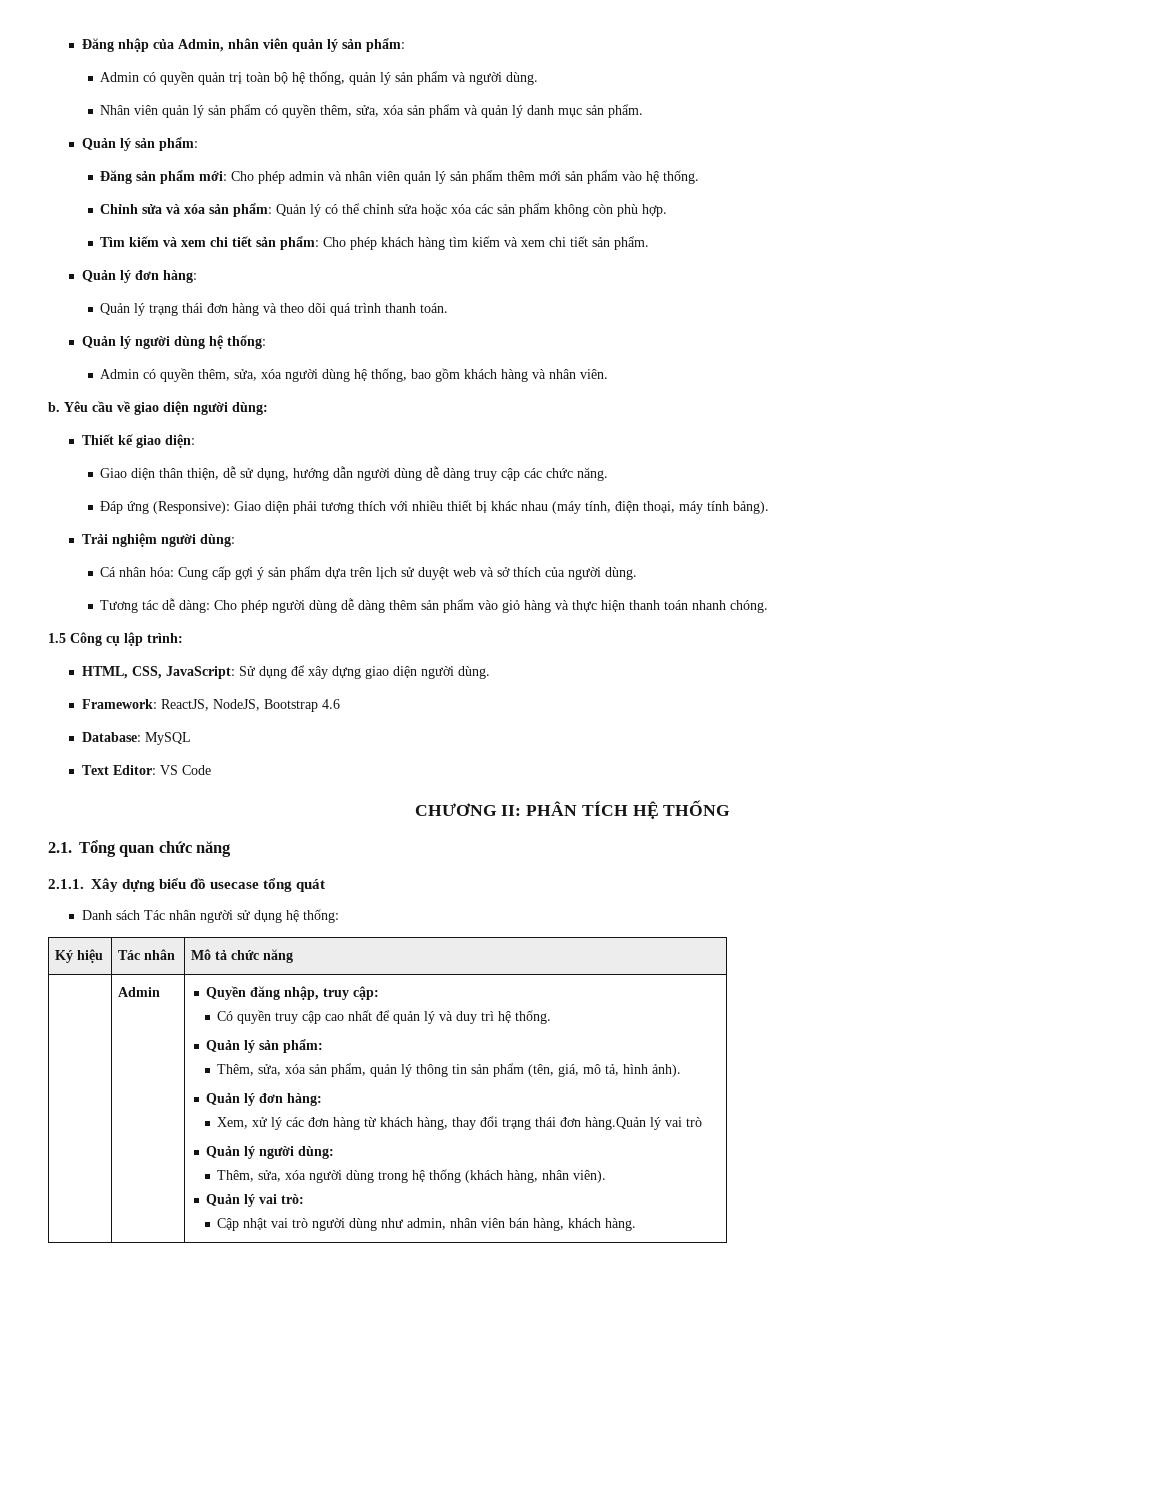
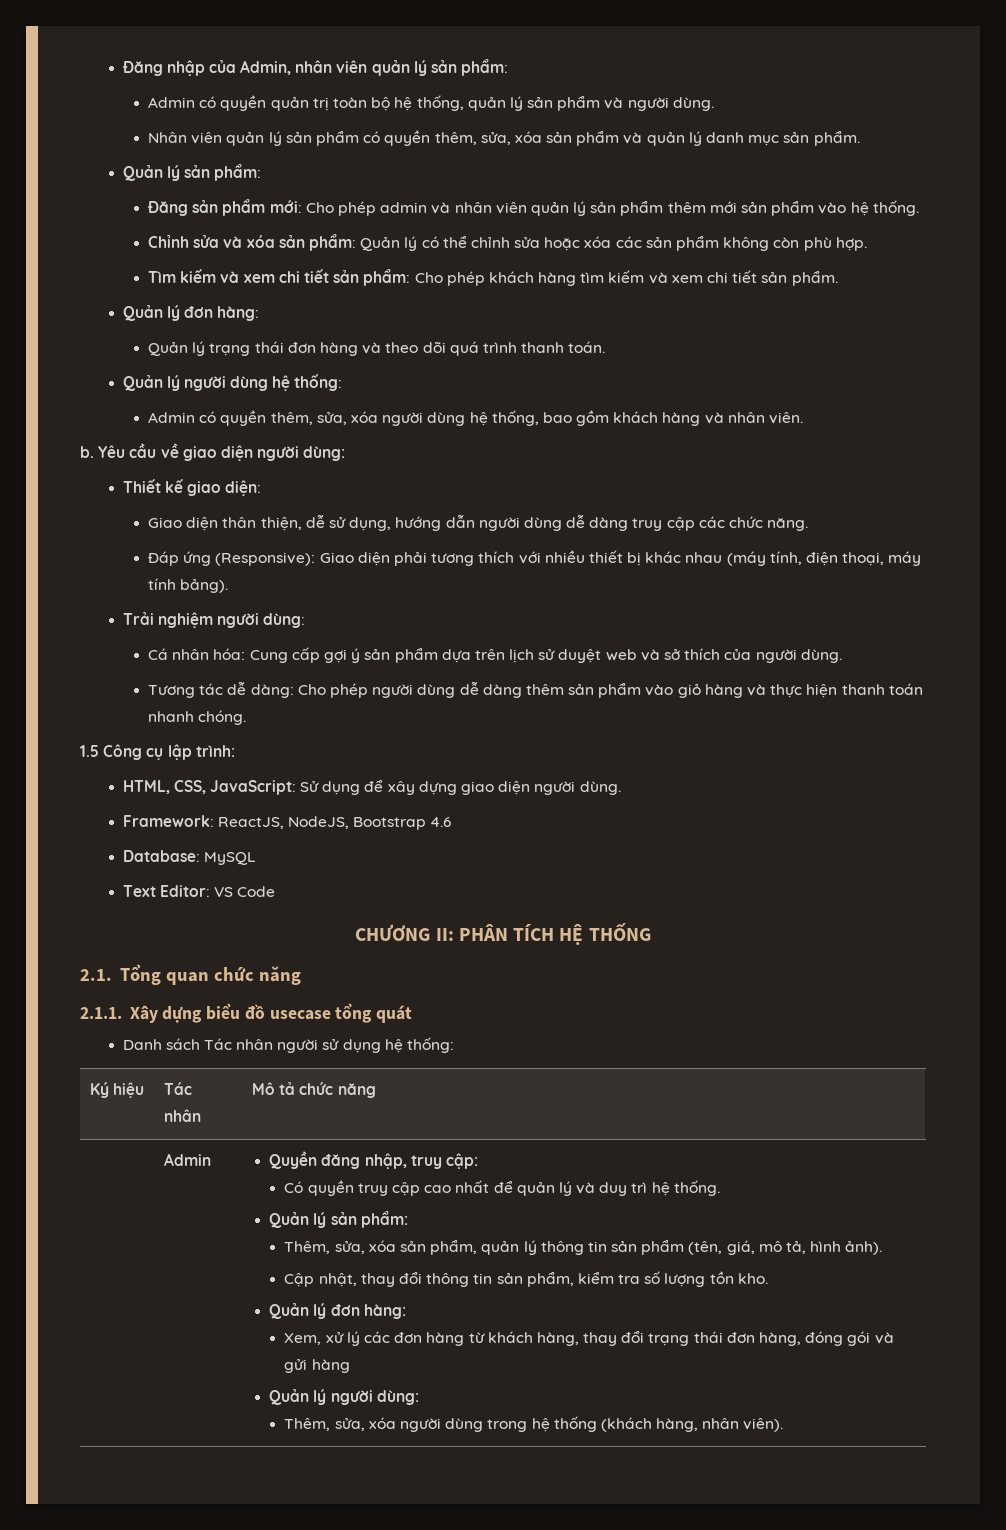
(682, 1070) none -> [284,1271,768,1287] // Cập nhật, thay đổi thông tin sản phẩm, kiểm tra số lượng tồn kho.
[585,1117,703,1130] hàng.Quản lý vai trò -> [759,1331,894,1346] [284,1358,350,1373] hàng, đóng gói và gửi hàng
[206,1194,305,1207] [217,1218,637,1231] // Quản lý vai trò: // Cập nhật vai trò người dùng như admin, nhân viên bán hàng, khách hàng. -> (784, 1425) none

